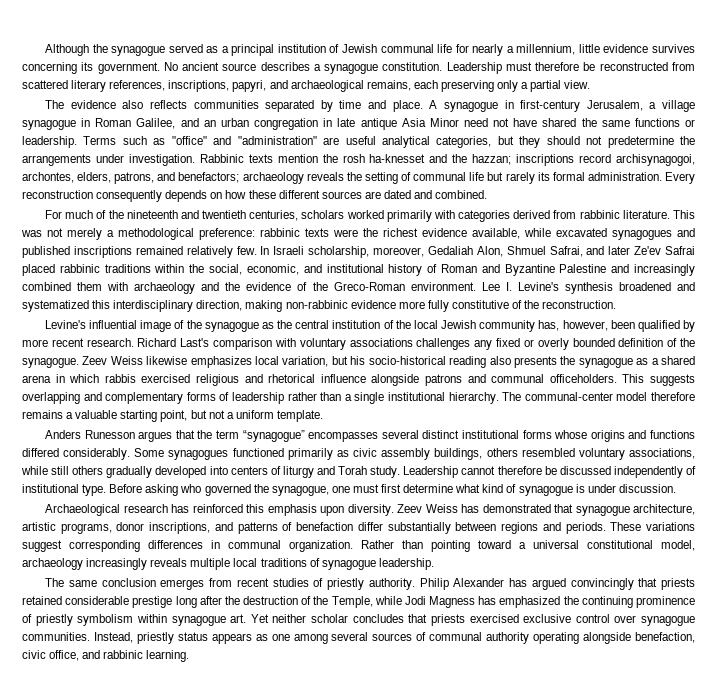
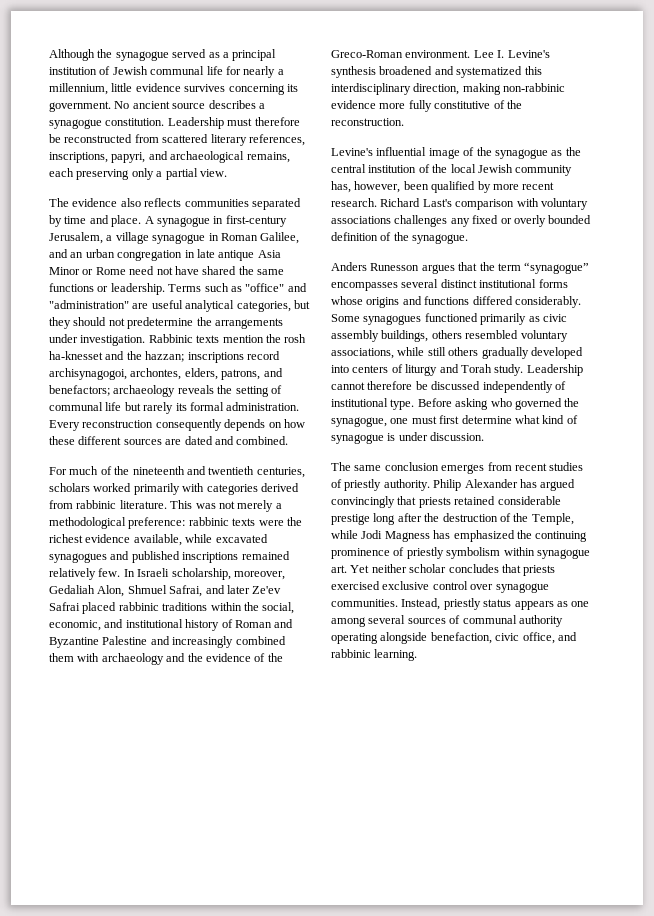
(459, 122) none -> [82,267,126,275] or Rome
[82,356,695,368] [22,374,696,386] [22,392,696,404] [22,410,323,422] Zeev Weiss likewise emphasizes local variation, but his socio-historical reading also presents the synagogue as a shared arena in which rabbis exercised religious and rhetorical influence alongside patrons and communal officeholders. This suggests overlapping and complementary forms of leadership rather than a single institutional hierarchy. The communal-center model therefore remains a valuable starting point, but not a uniform template. -> (469, 239) none
[45,504,695,516] [22,522,696,534] [22,540,695,552] [22,558,434,570] // Archaeological research has reinforced this emphasis upon diversity. Zeev Weiss has demonstrated that synagogue architecture, artistic programs, donor inscriptions, and patterns of benefaction differ substantially between regions and periods. These variations suggest corresponding differences in communal organization. Rather than pointing toward a universal constitutional model, archaeology increasingly reveals multiple local traditions of synagogue leadership. -> (485, 436) none

